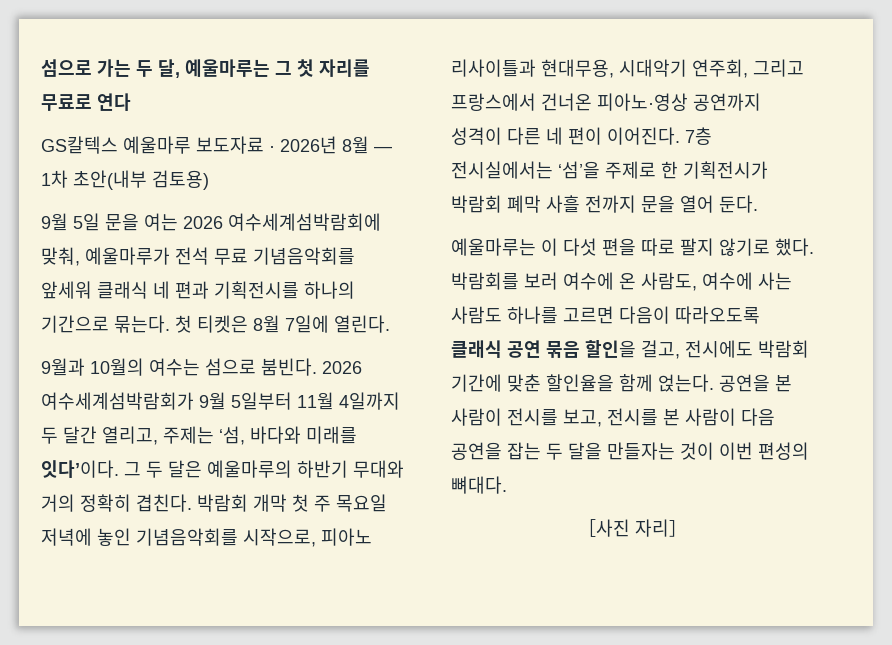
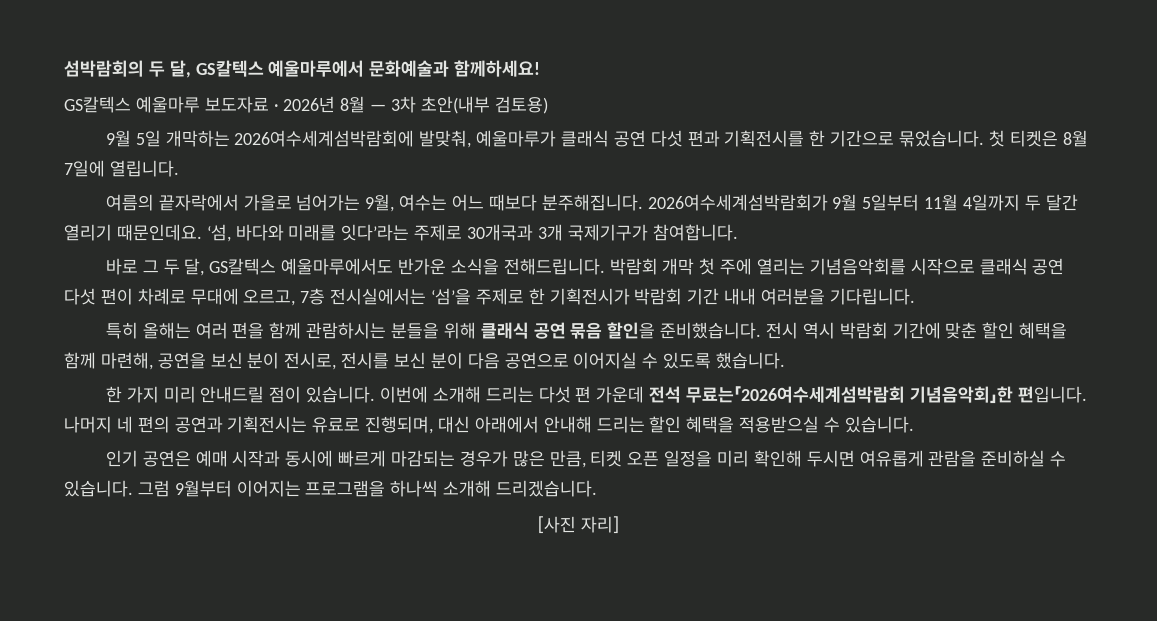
[41,59,370,78] [41,93,131,111] 섬으로 가는 두 달, 예울마루는 그 첫 자리를 무료로 연다 -> [64,60,541,78] 섬박람회의 두 달, GS칼텍스 예울마루에서 문화예술과 함께하세요!
[41,170,68,188] 1차 -> [391,96,417,113] 3차
[105,213,381,231] [41,247,355,266] [41,281,355,299] [41,315,390,333] [41,358,362,376] [41,392,194,410] 문을 여는 2026 여수세계섬박람회에 맞춰, 예울마루가 전석 무료 기념음악회를 앞세워 클래식 네 편과 기획전시를 하나의 기간으로 묶는다. 첫 티켓은 8월 7일에 열린다. // 9월과 10월의 여수는 섬으로 붐빈다. 2026 여수세계섬박람회가 -> [165,130,1088,148] [64,160,179,177] [105,194,828,212] 개막하는 2026여수세계섬박람회에 발맞춰, 예울마루가 클래식 공연 다섯 편과 기획전시를 한 기간으로 묶었습니다. 첫 티켓은 8월 7일에 열립니다. // 여름의 끝자락에서 가을로 넘어가는 9월, 여수는 어느 때보다 분주해집니다. 2026여수세계섬박람회가
[102,426,214,445] 열리고, 주제는 -> [64,224,202,241] 열리기 때문인데요.
[41,460,404,478] [41,494,387,512] [41,528,372,547] [451,59,804,78] [451,93,761,111] [451,127,680,145] 잇다’이다. 그 두 달은 예울마루의 하반기 무대와 거의 정확히 겹친다. 박람회 개막 첫 주 목요일 저녁에 놓인 기념음악회를 시작으로, 피아노 리사이틀과 현대무용, 시대악기 연주회, 그리고 프랑스에서 건너온 피아노·영상 공연까지 성격이 다른 네 편이 이어진다. -> [341,224,738,241] [105,258,1065,276] [64,288,296,306] 잇다’라는 주제로 30개국과 3개 국제기구가 참여합니다. // 바로 그 두 달, GS칼텍스 예울마루에서도 반가운 소식을 전해드립니다. 박람회 개막 첫 주에 열리는 기념음악회를 시작으로 클래식 공연 다섯 편이 차례로 무대에 오르고,
[507,195,758,213] [451,238,814,256] [451,272,792,291] [451,306,760,324] [451,340,809,359] [451,374,792,392] [451,408,775,427] [451,442,809,460] [451,476,507,494] 폐막 사흘 전까지 문을 열어 둔다. // 예울마루는 이 다섯 편을 따로 팔지 않기로 했다. 박람회를 보러 여수에 온 사람도, 여수에 사는 사람도 하나를 고르면 다음이 따라오도록 클래식 공연 묶음 할인을 걸고, 전시에도 박람회 기간에 맞춘 할인율을 함께 얹는다. 공연을 본 사람이 전시를 보고, 전시를 본 사람이 다음 공연을 잡는 두 달을 만들자는 것이 이번 편성의 뼈대다. -> [687,288,915,305] [105,322,1068,339] [64,352,786,370] [105,386,1087,404] [64,416,914,434] [105,450,1067,468] [64,480,598,497] 기간 내내 여러분을 기다립니다. // 특히 올해는 여러 편을 함께 관람하시는 분들을 위해 클래식 공연 묶음 할인을 준비했습니다. 전시 역시 박람회 기간에 맞춘 할인 혜택을 함께 마련해, 공연을 보신 분이 전시로, 전시를 보신 분이 다음 공연으로 이어지실 수 있도록 했습니다. // 한 가지 미리 안내드릴 점이 있습니다. 이번에 소개해 드리는 다섯 편 가운데 전석 무료는「2026여수세계섬박람회 기념음악회」한 편입니다. 나머지 네 편의 공연과 기획전시는 유료로 진행되며, 대신 아래에서 안내해 드리는 할인 혜택을 적용받으실 수 있습니다. // 인기 공연은 예매 시작과 동시에 빠르게 마감되는 경우가 많은 만큼, 티켓 오픈 일정을 미리 확인해 두시면 여유롭게 관람을 준비하실 수 있습니다. 그럼 9월부터 이어지는 프로그램을 하나씩 소개해 드리겠습니다.

